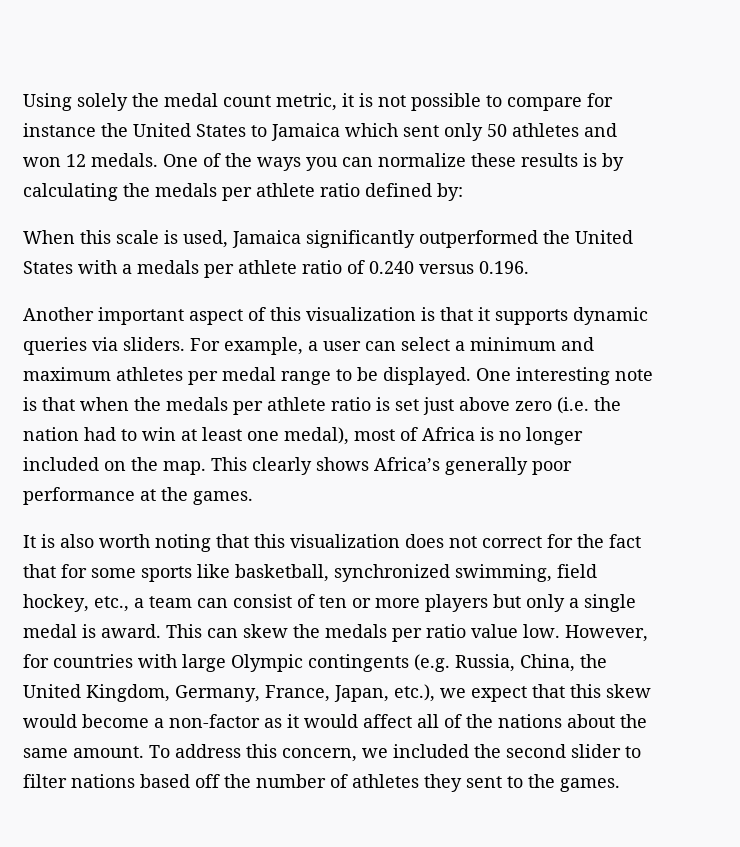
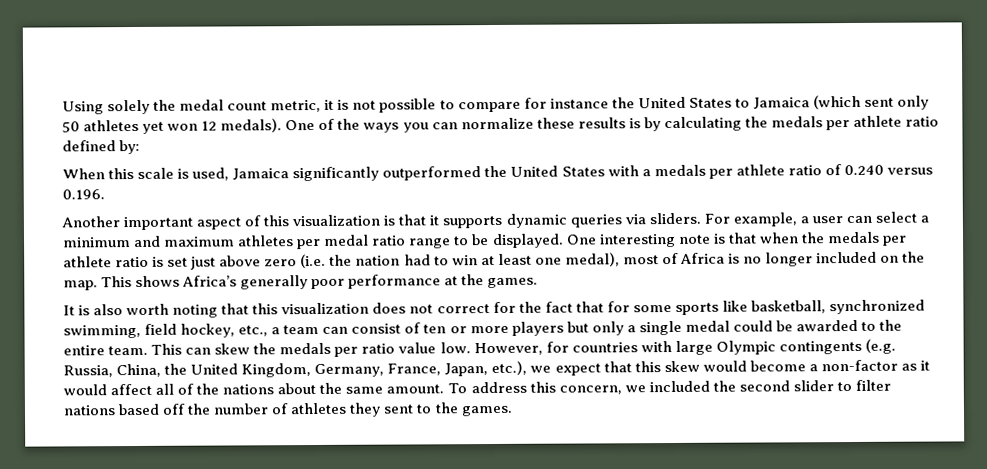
[345,123,398,137] which -> [812,94,861,110] (which
[584,123,617,137] and -> [142,121,165,134] yet
[91,153,158,167] medals. -> [220,118,283,133] medals).
(276, 374) none -> [372,235,407,246] ratio
[252,457,312,475] clearly -> (133, 282) none
[82,624,161,638] is award. -> [732,319,903,332] [63,345,149,356] could be awarded to the entire team.

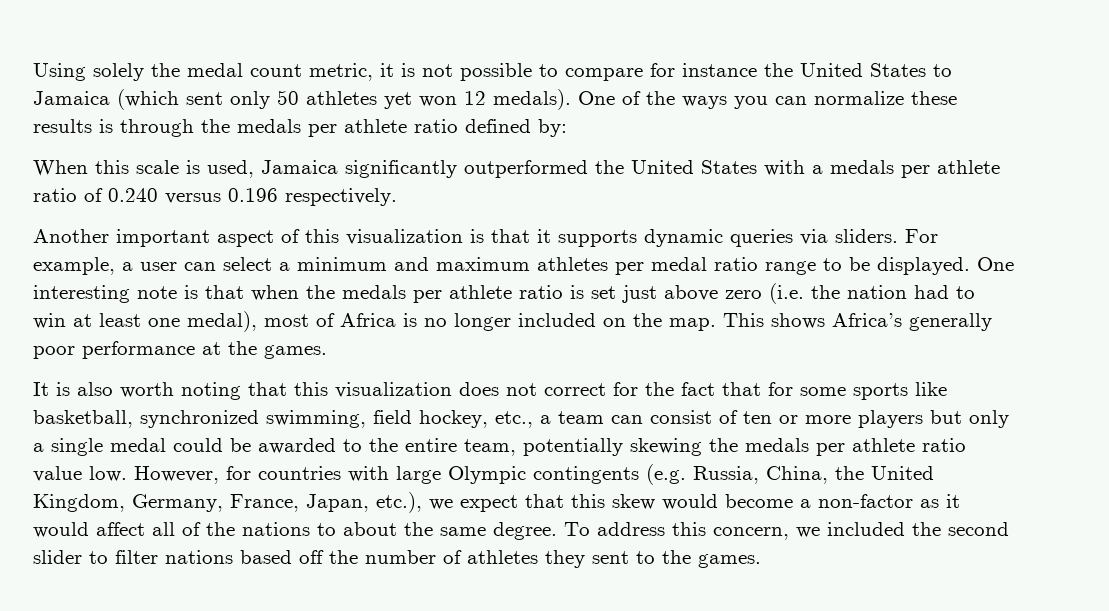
[643,116,742,132] by calculating -> [120,119,194,137] through
[62,189,105,200] 0.196. -> [228,188,397,206] 0.196 respectively.
[108,342,359,357] team. This can skew the medals per -> [464,438,915,456] team, potentially skewing the medals per athlete
(275, 389) none -> [317,523,336,536] to
[386,384,445,394] amount. -> [493,522,557,540] degree.

